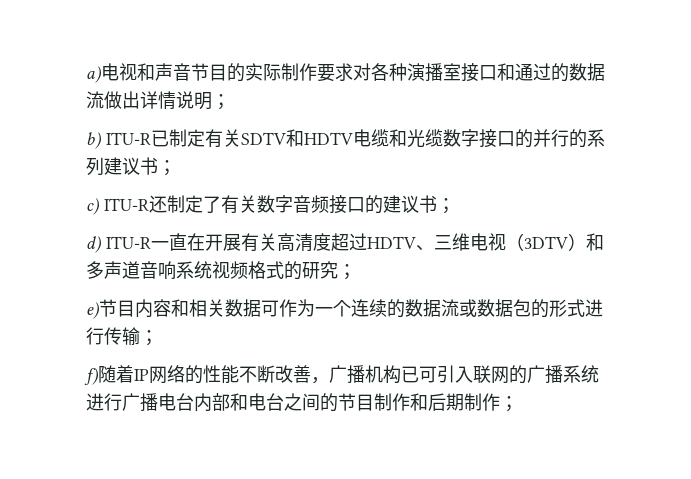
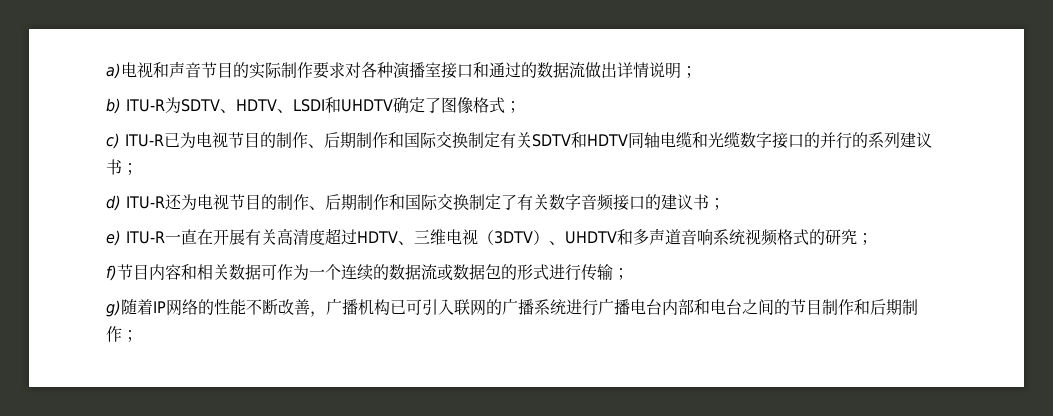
[151,130,169,147] 已 -> [165,97,521,114] [106,131,468,149] 为SDTV、HDTV、LSDI和UHDTV确定了图像格式； // c) ITU-R已为电视节目的制作、后期制作和国际交换
(353, 138) none -> [628,132,660,148] 同轴
[86,195,167,215] c) ITU-R还 -> [106,193,469,211] d) ITU-R还为电视节目的制作、后期制作和国际交换
[86,236,101,253] d) -> [106,230,121,246] e)
(586, 242) none -> [549,231,617,245] 、UHDTV
[86,302,99,319] e) -> [106,265,117,281] f)
[84,368,98,385] f) -> [106,300,121,317] g)

